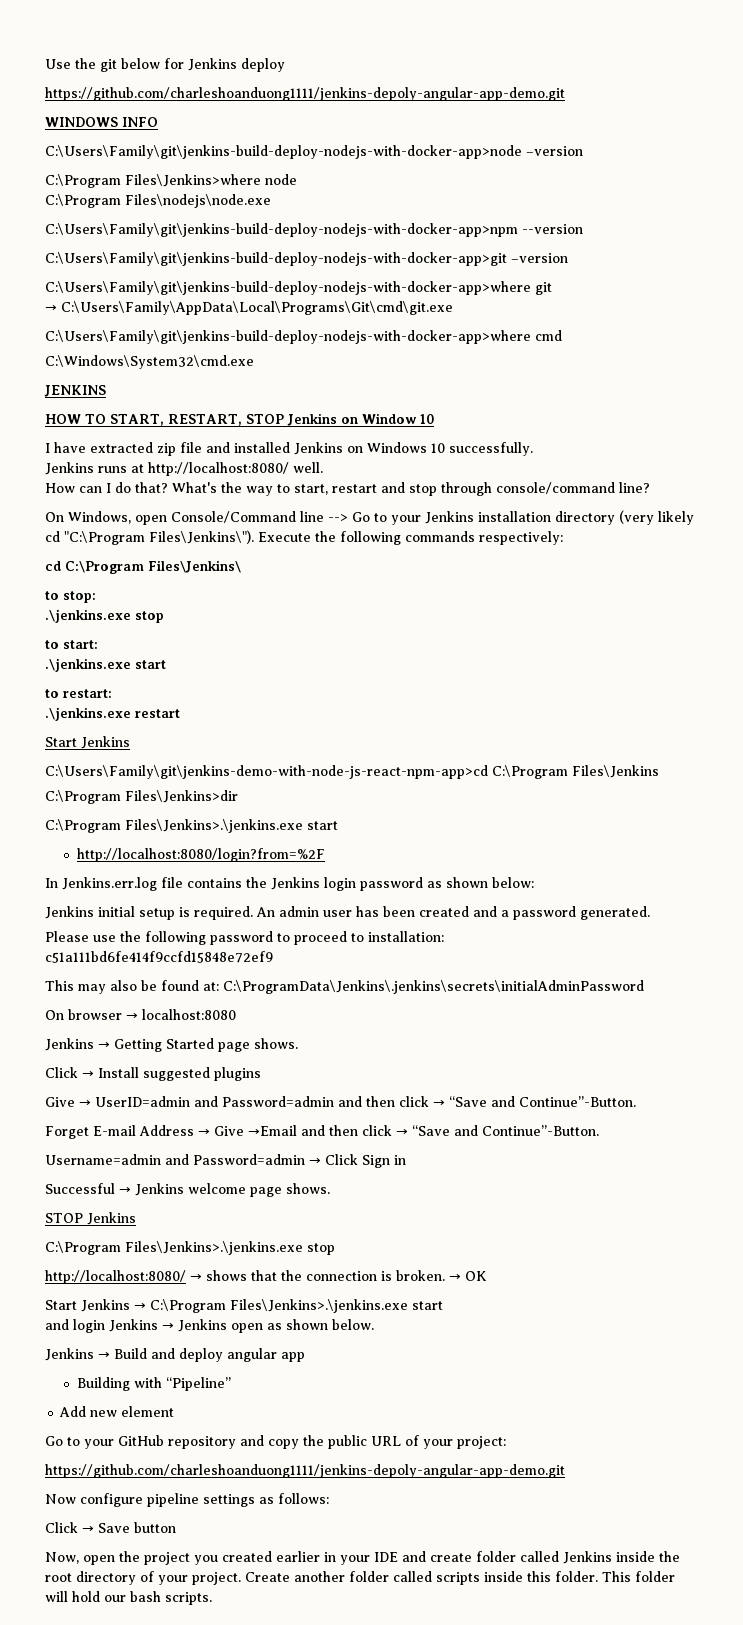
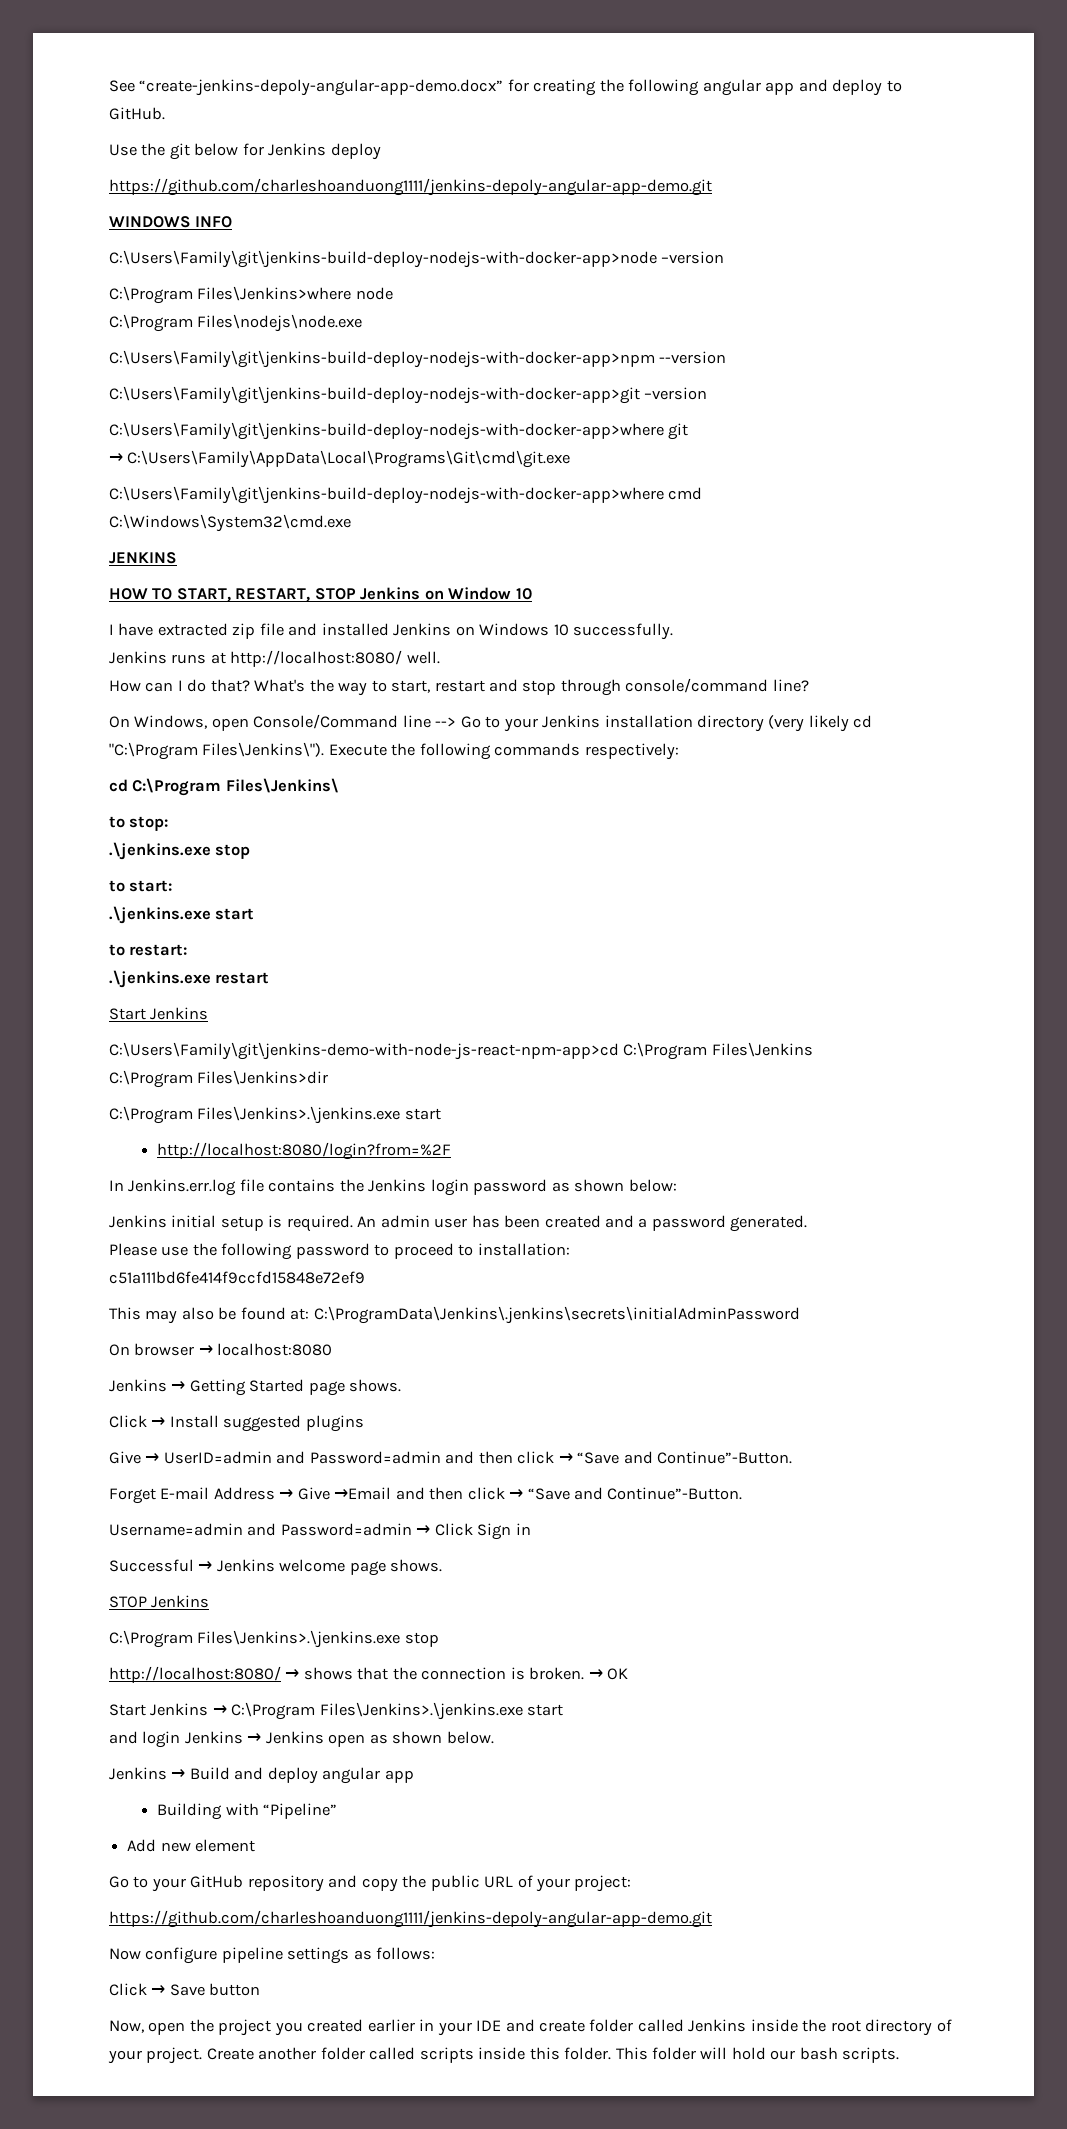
(45, 64) none -> [109,79,902,96] [109,107,165,120] See “create-jenkins-depoly-angular-app-demo.docx” for creating the following angular app and deploy to GitHub. //

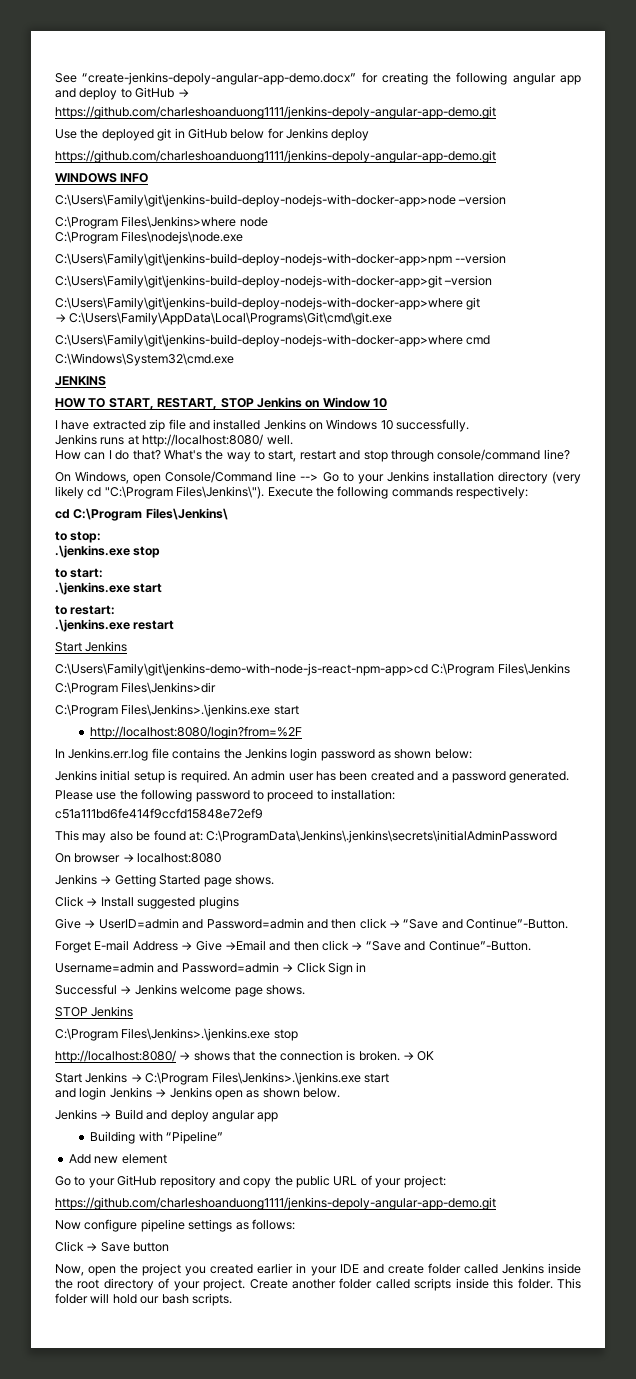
[109,107,165,120] GitHub. -> [135,87,189,98] [55,106,496,119] GitHub → // https://github.com/charleshoanduong1111/jenkins-depoly-angular-app-demo.git
[169,143,190,160] git -> [101,128,227,141] deployed git in GitHub

